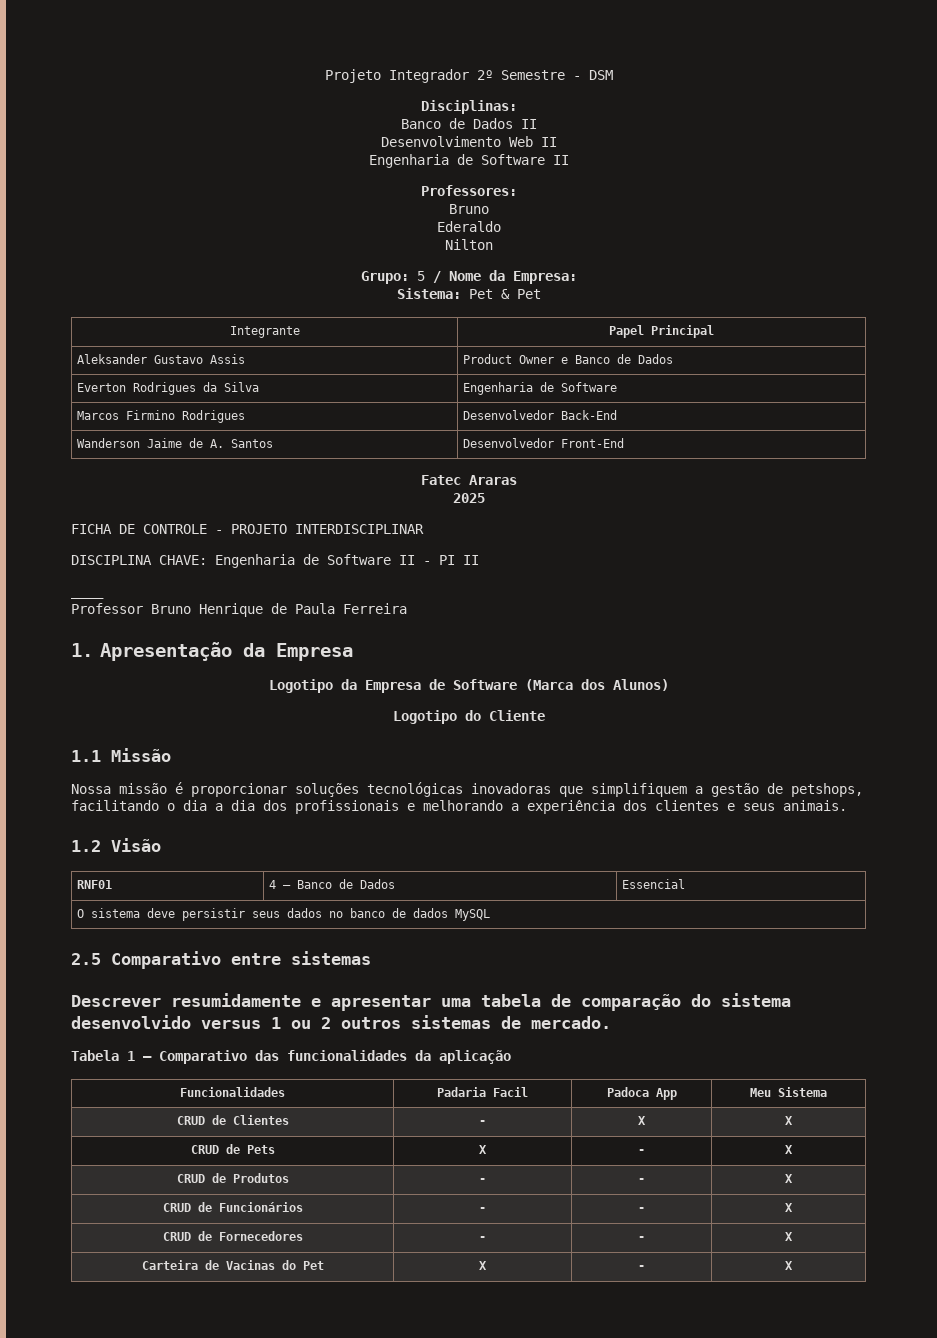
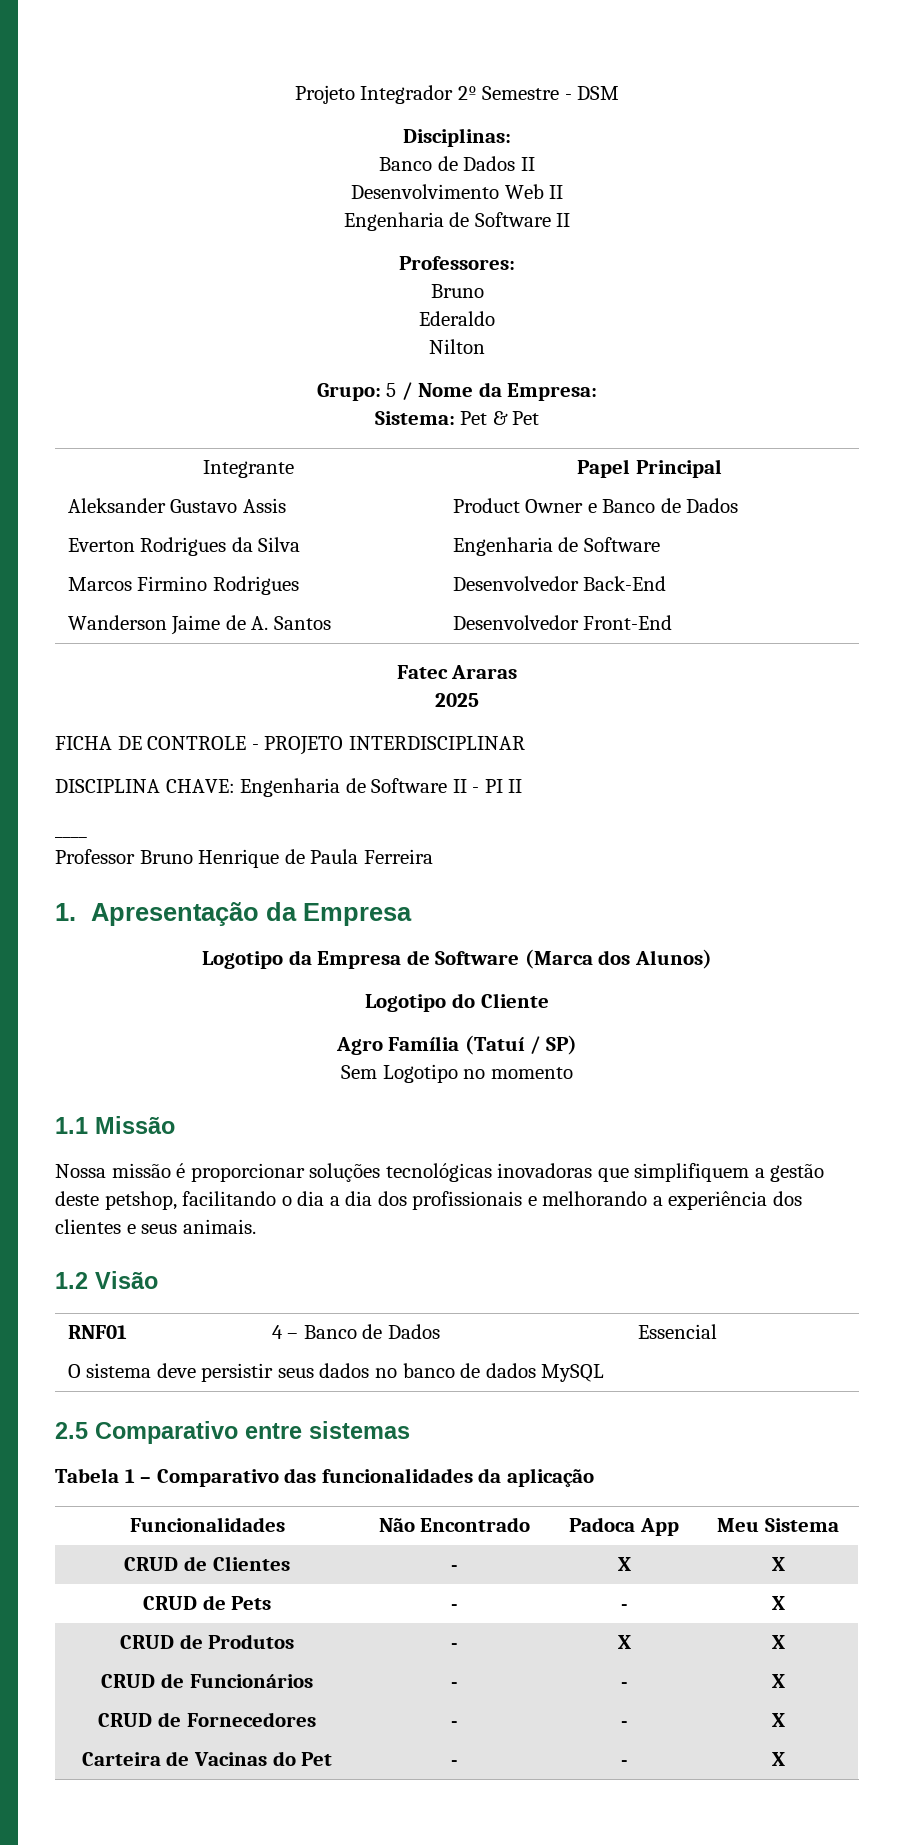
(545, 715) none -> [335,1035,578,1055] [341,1064,573,1083] // Agro Família (Tatuí / SP) // Sem Logotipo no momento
[767,783,863,797] de petshops, -> [55,1191,177,1210] deste petshop,
[71,993,791,1011] [71,1015,611,1029] // Descrever resumidamente e apresentar uma tabela de comparação do sistema desenvolvido versus 1 ou 2 outros sistemas de mercado. -> (410, 1430) none
[437,1087,528,1097] Padaria Facil -> [378,1517,531,1532] Não Encontrado
[479,1145,488,1154] X -> [451,1604,458,1610] -
[638,1178,645,1183] - -> [617,1635,631,1649] X
[479,1261,488,1270] X -> [451,1760,458,1766] -

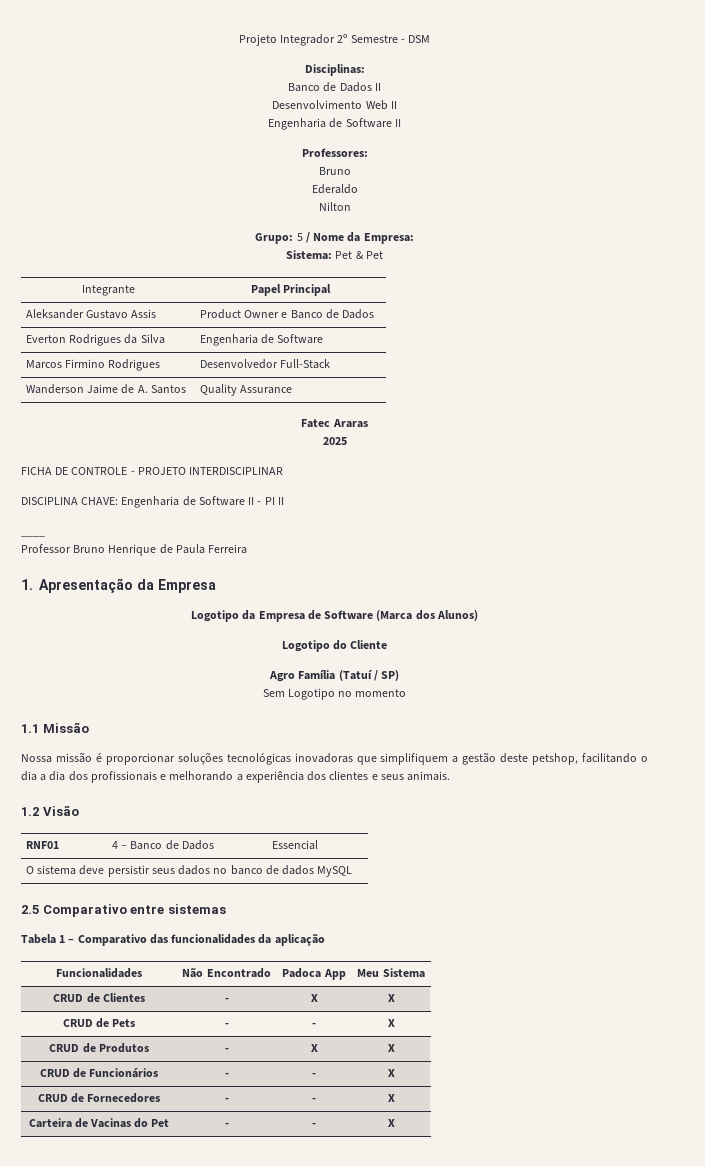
[583,576,667,591] Back-End -> [280,359,331,369] Full-Stack
[452,615,673,630] Desenvolvedor Front-End -> [199,384,293,396] Quality Assurance

